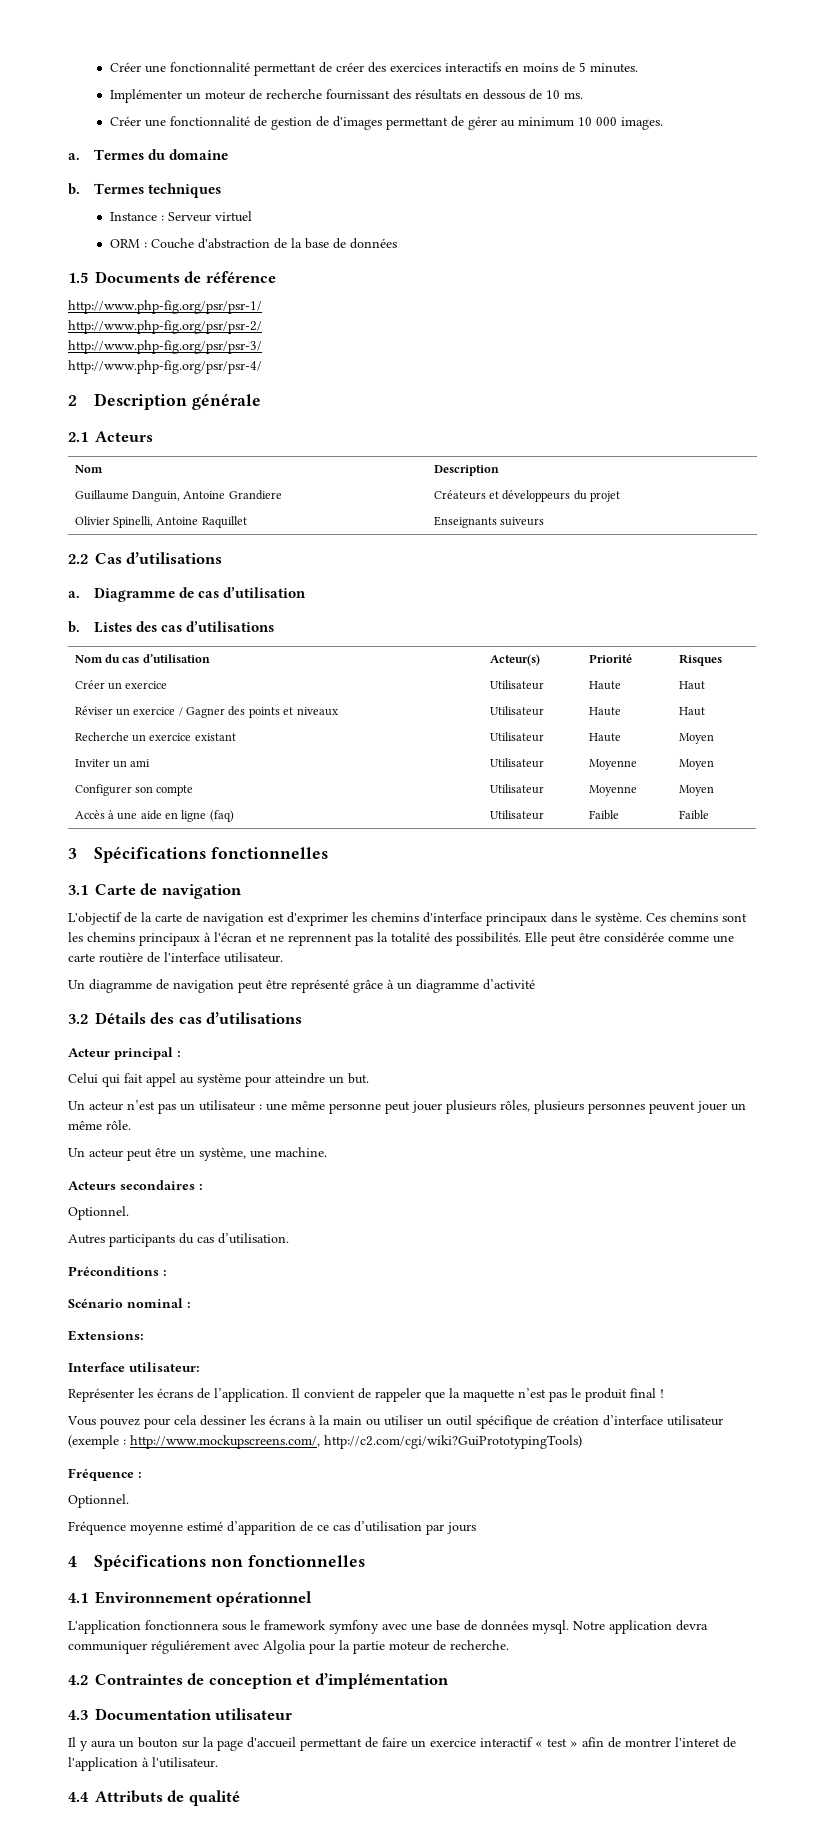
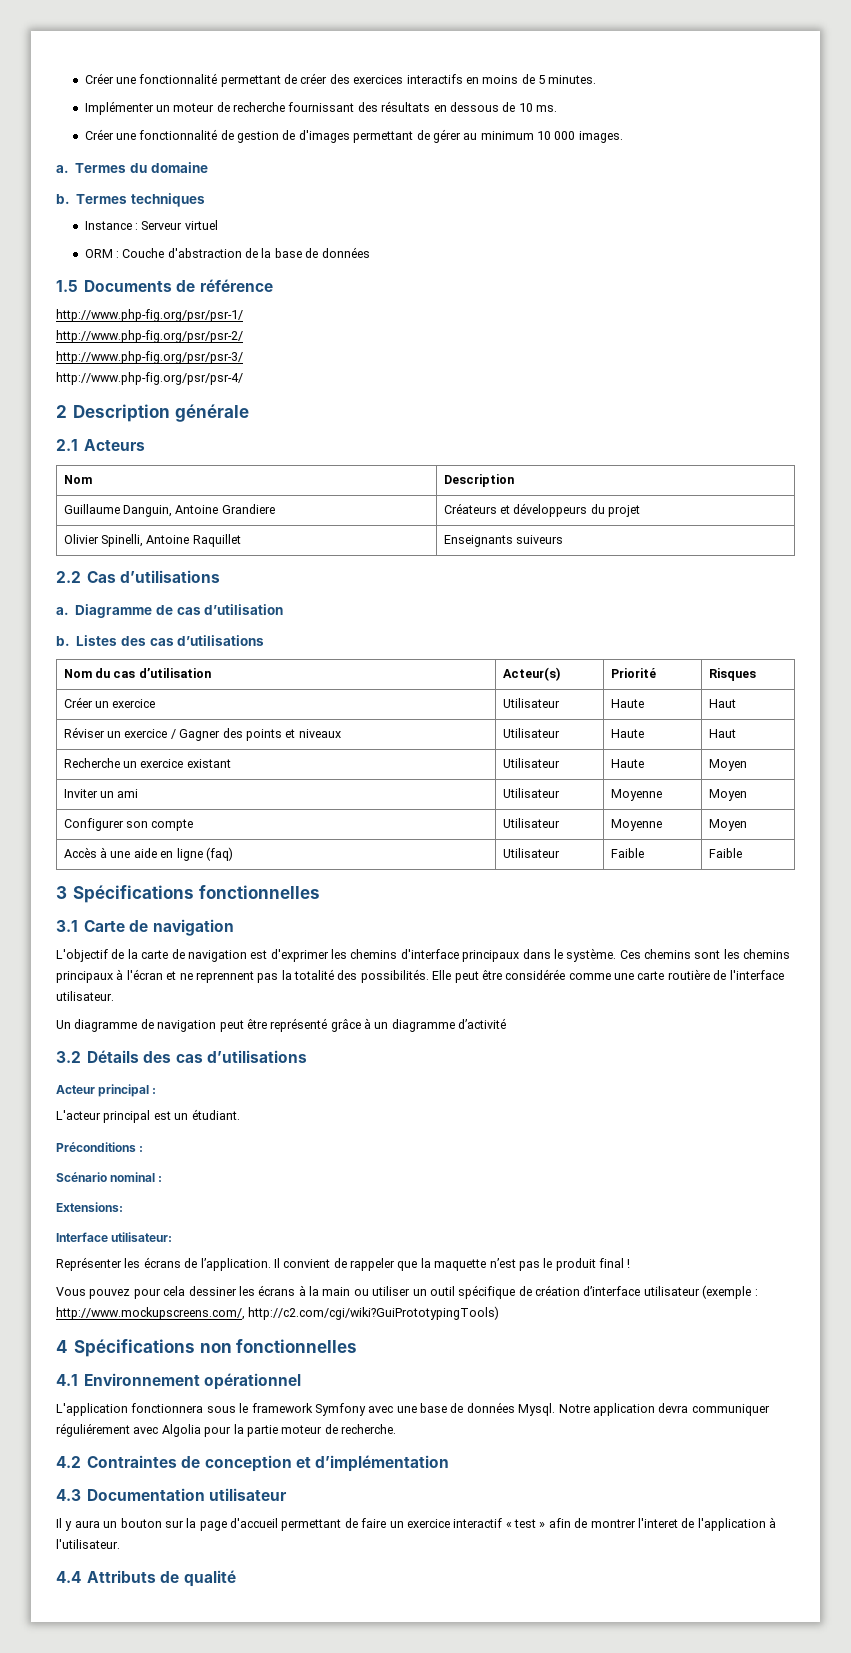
[68,1073,369,1087] [68,1100,746,1114] [68,1120,131,1130] [68,1147,327,1161] [68,1180,203,1190] [68,1206,129,1220] [68,1233,289,1247] Celui qui fait appel au système pour atteindre un but. // Un acteur n’est pas un utilisateur : une même personne peut jouer plusieurs rôles, plusieurs personnes peuvent jouer un même rôle. // Un acteur peut être un système, une machine. // Acteurs secondaires : // Optionnel. // Autres participants du cas d’utilisation. -> [56,1109,240,1123] L'acteur principal est un étudiant.
[68,1468,142,1481] [68,1494,129,1508] [68,1521,476,1535] // Fréquence : // Optionnel. // Fréquence moyenne estimé d’apparition de ce cas d’utilisation par jours -> (500, 1313) none
[329,1620,379,1634] symfony -> [314,1403,366,1416] Symfony
[532,1620,569,1634] mysql. -> [518,1403,556,1416] Mysql.

